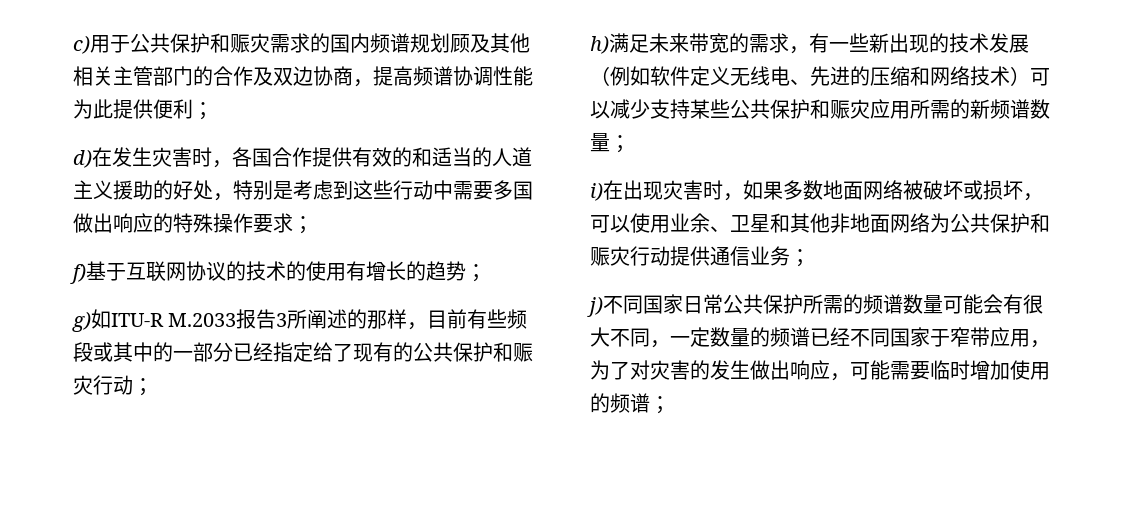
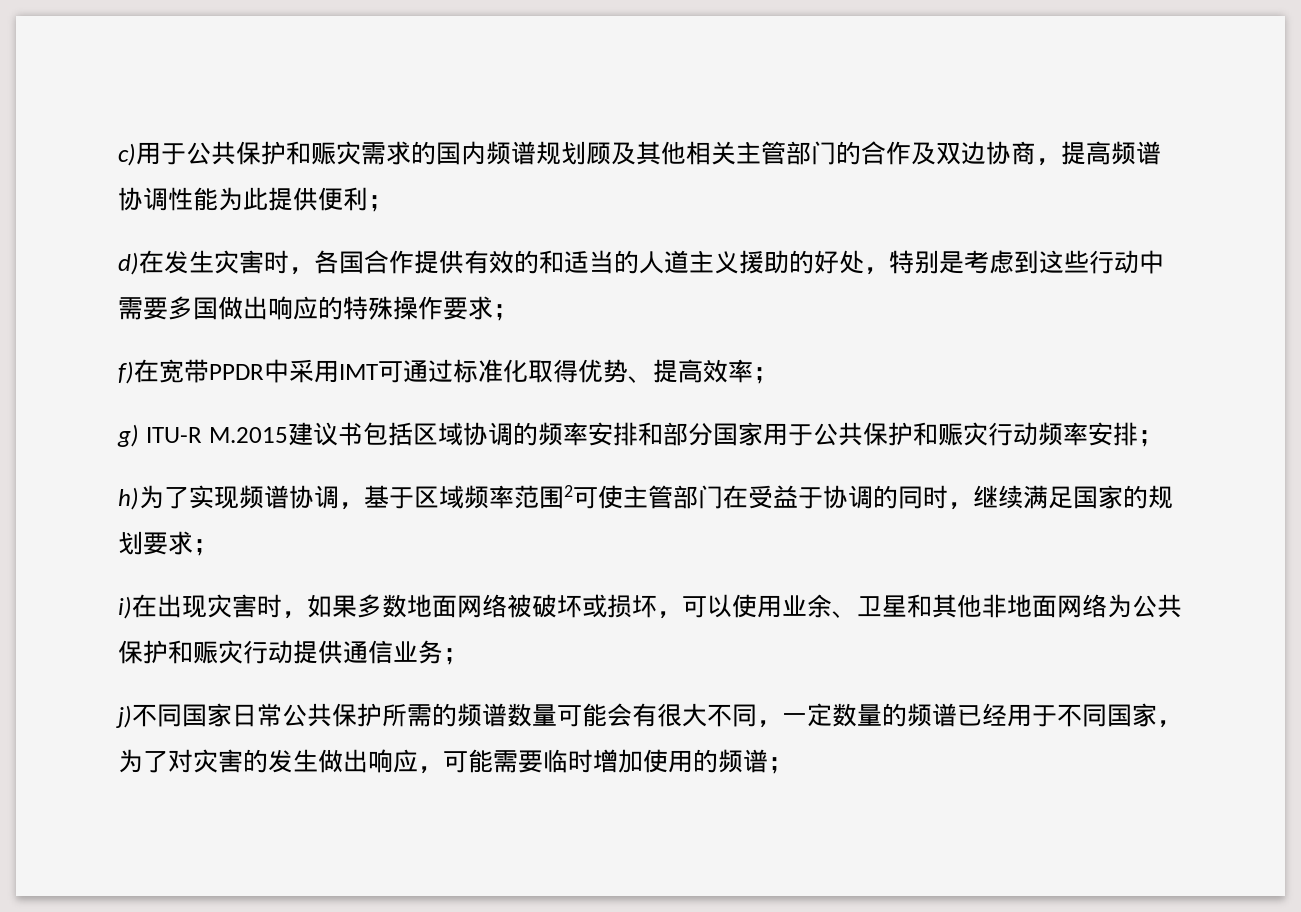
[86,261,486,282] [72,309,528,332] [73,342,533,362] [73,375,133,395] 基于互联网协议的技术的使用有增长的趋势； // g)如ITU-R M.2033报告3所阐述的那样，目前有些频段或其中的一部分已经指定给了现有的公共保护和赈灾行动 -> [134,359,778,384] [117,422,1138,447] 在宽带PPDR中采用IMT可通过标准化取得优势、提高效率； // g) ITU-R M.2015建议书包括区域协调的频率安排和部分国家用于公共保护和赈灾行动频率安排
[609,33,1029,54] [590,66,1050,86] [590,99,1050,119] [590,133,610,152] 满足未来带宽的需求，有一些新出现的技术发展（例如软件定义无线电、先进的压缩和网络技术）可以减少支持某些公共保护和赈灾应用所需的新频谱数量 -> [139,485,1173,510] [118,531,193,555] 为了实现频谱协调，基于区域频率范围2可使主管部门在受益于协调的同时，继续满足国家的规划要求
[850,327,1030,347] 不同国家于窄带应用 -> [1007,703,1157,727] 用于不同国家

